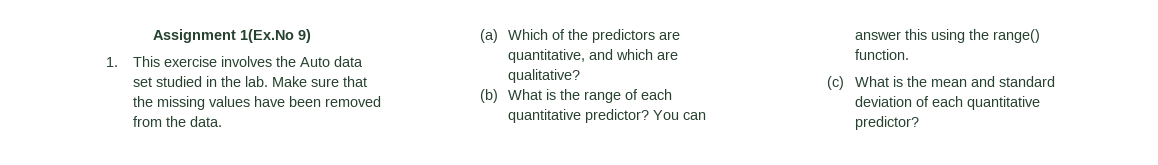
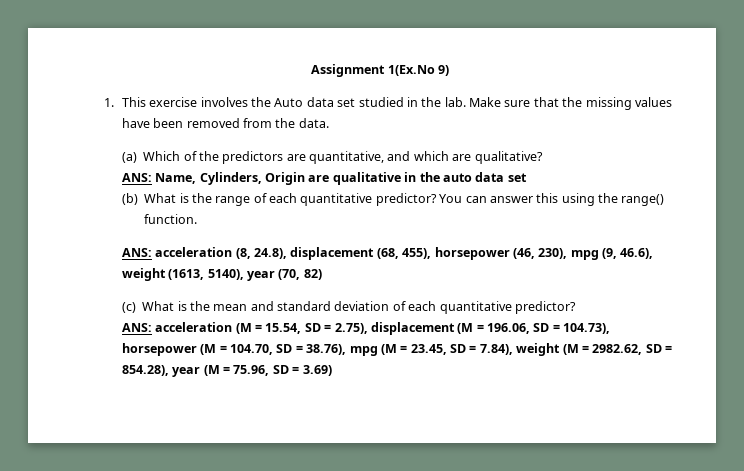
(580, 76) none -> [121,172,527,185] // ANS: Name, Cylinders, Origin are qualitative in the auto data set
(909, 54) none -> [121,247,654,260] [121,268,322,281] // ANS: acceleration (8, 24.8), displacement (68, 455), horsepower (46, 230), mpg (9, 46.6), weight (1613, 5140), year (70, 82)
(919, 123) none -> [121,322,611,335] [121,343,673,356] [121,365,332,377] // ANS: acceleration (M = 15.54, SD = 2.75), displacement (M = 196.06, SD = 104.73), horsepower (M = 104.70, SD = 38.76), mpg (M = 23.45, SD = 7.84), weight (M = 2982.62, SD = 854.28), year (M = 75.96, SD = 3.69)

